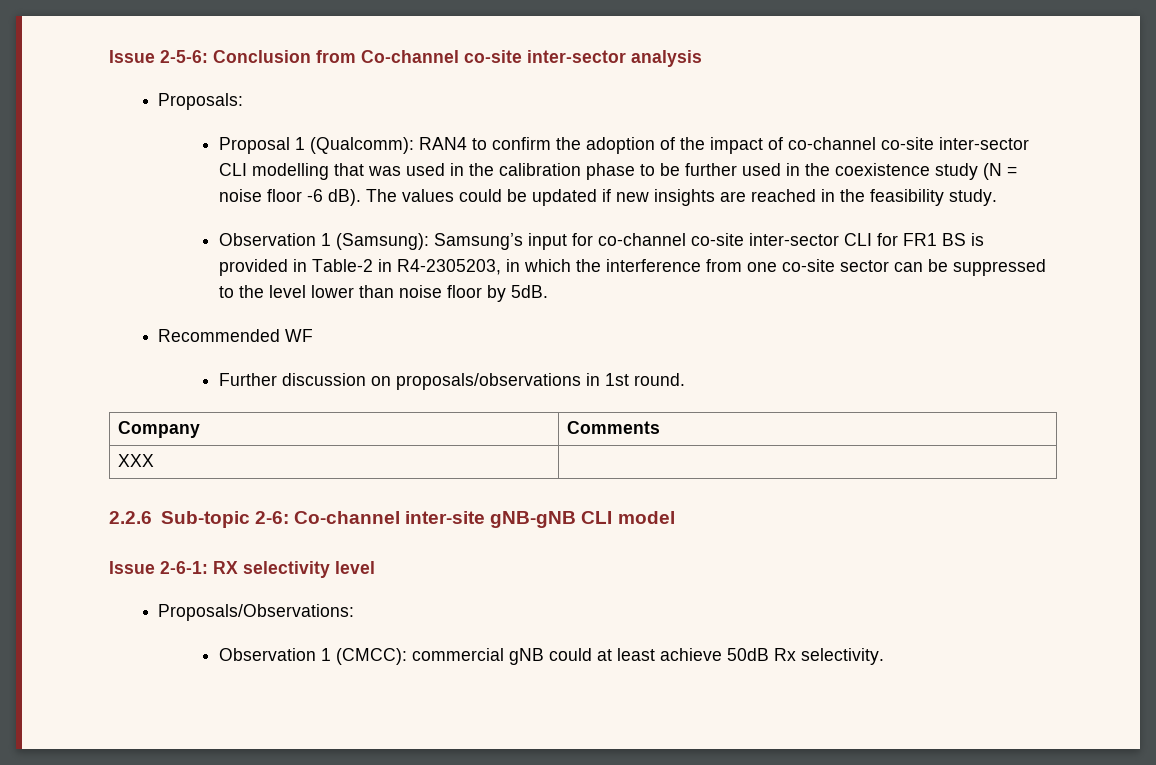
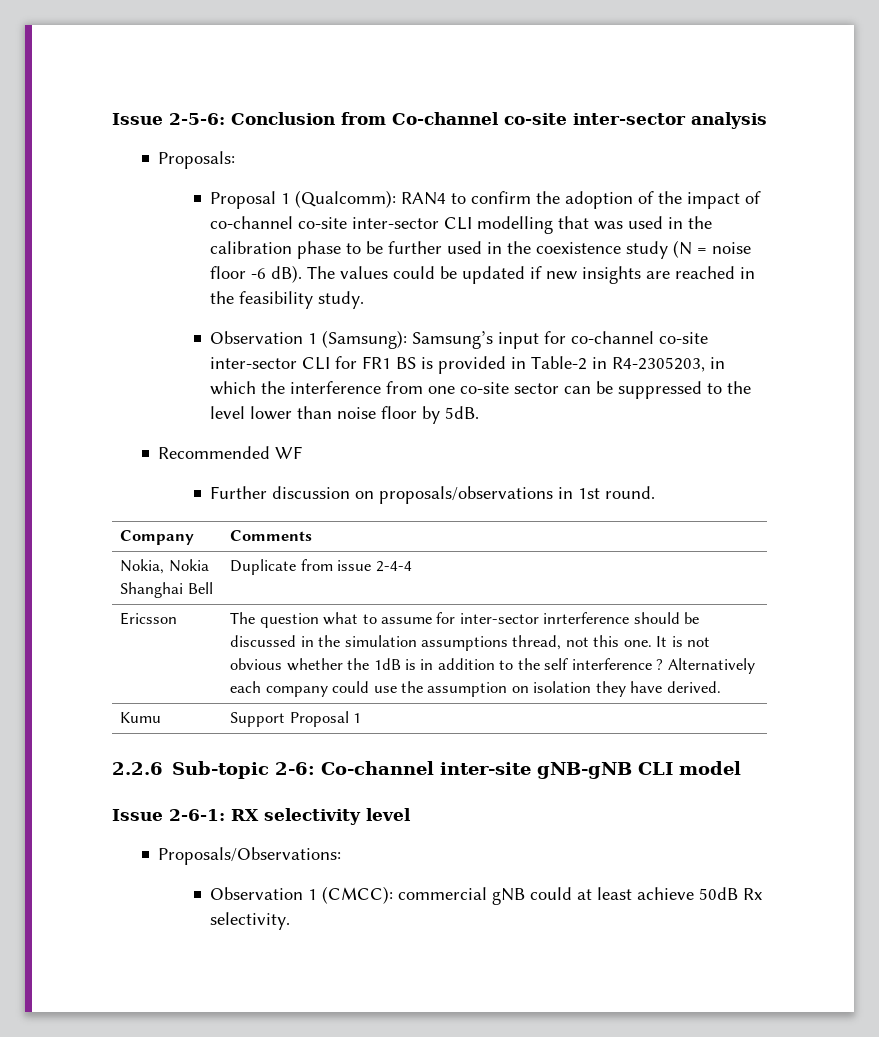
[118,454,155,467] XXX | -> [120,559,209,574] [120,582,213,598] [230,559,412,575] [120,612,178,625] [230,612,700,628] [230,635,711,651] [230,658,755,674] [230,681,721,697] [120,712,162,723] [230,711,362,727] Nokia, Nokia Shanghai Bell | Duplicate from issue 2-4-4 // Ericsson | The question what to assume for inter-sector inrterference should be discussed in the simulation assumptions thread, not this one. It is not obvious whether the 1dB is in addition to the self interference ? Alternatively each company could use the assumption on isolation they have derived. // Kumu | Support Proposal 1

